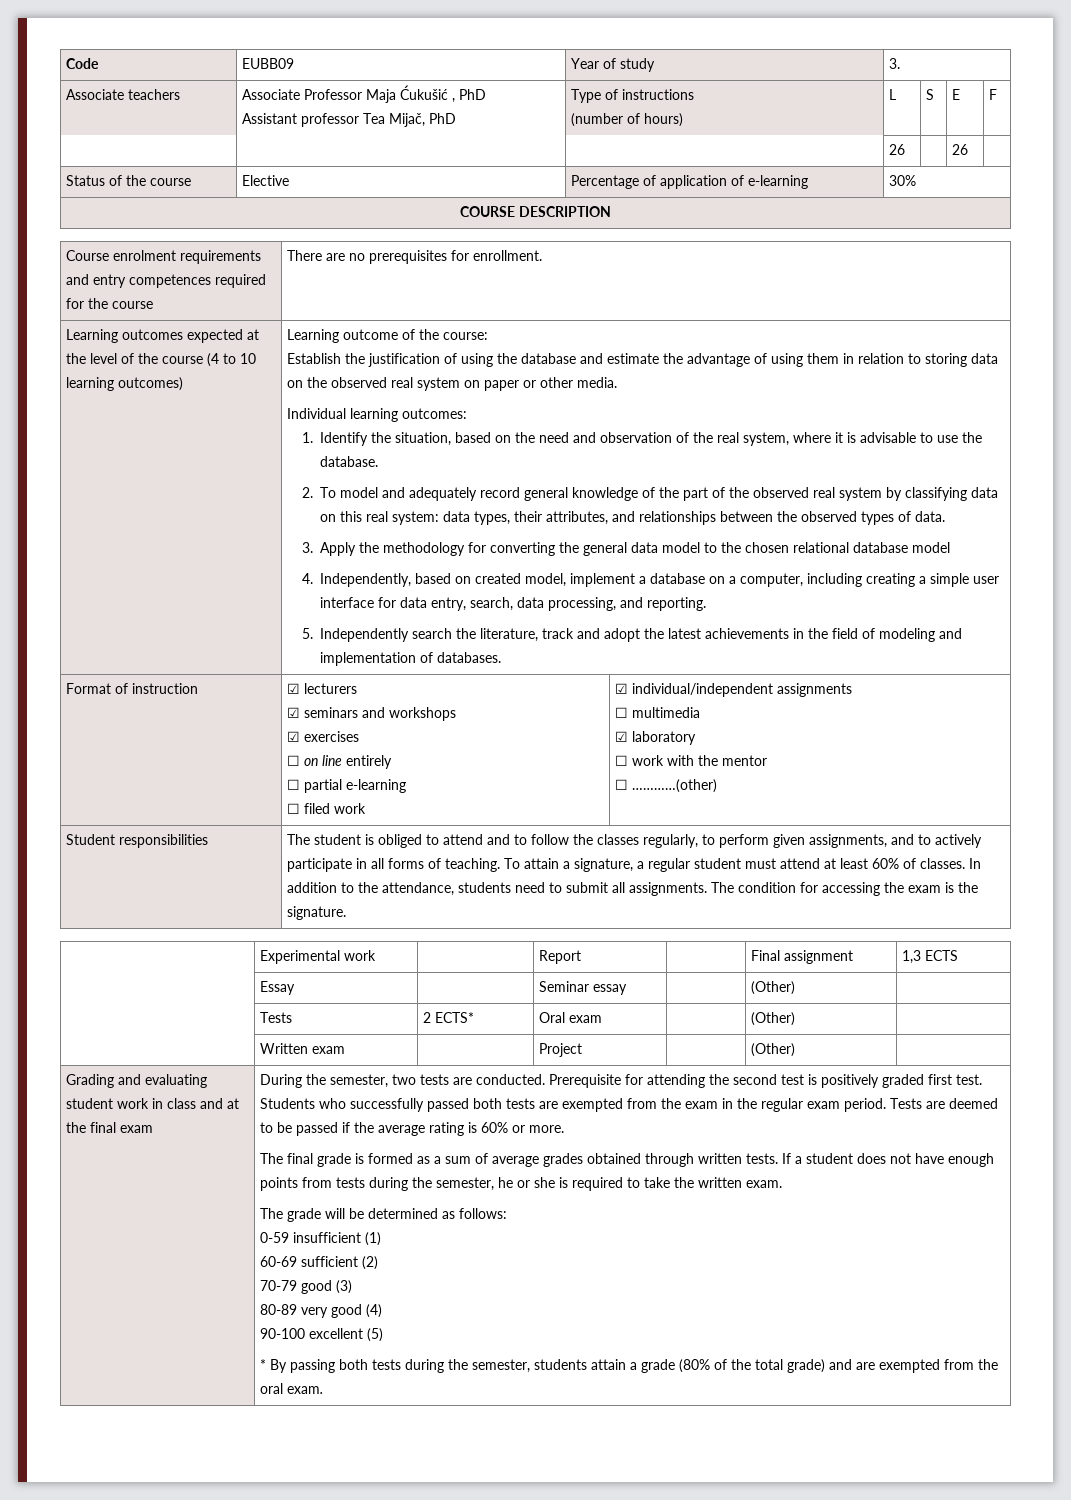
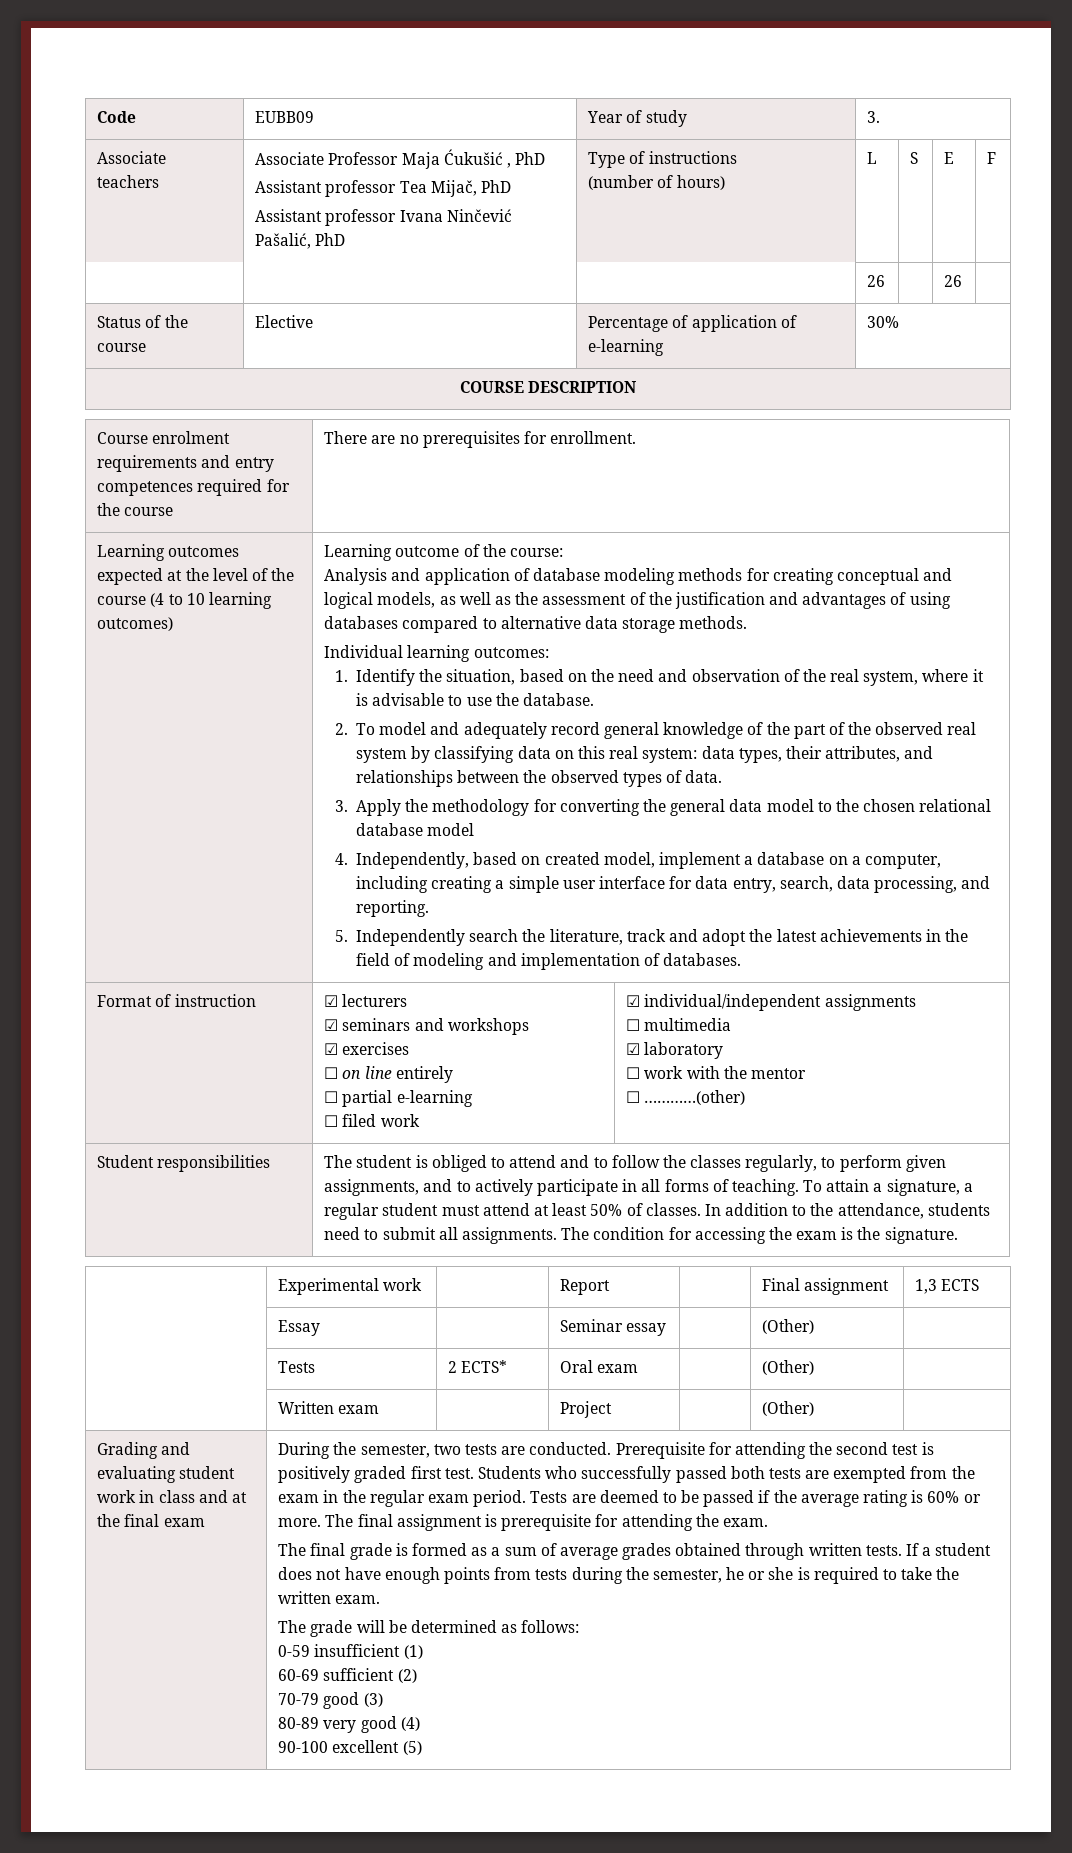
(457, 118) none -> [255,209,512,226] [255,233,346,249] // Assistant professor Ivana Ninčević Pašalić, PhD
[287,353,999,367] [287,377,618,391] Establish the justification of using the database and estimate the advantage of using them in relation to storing data on the observed real system on paper or other media. -> [324,568,953,585] [324,592,951,609] [324,616,748,633] Analysis and application of database modeling methods for creating conceptual and logical models, as well as the assessment of the justification and advantages of using databases compared to alternative data storage methods.
[872,858,900,869] 60% -> [590,1204,623,1216] 50%
(565, 1129) none -> [325,1514,768,1531] The final assignment is prerequisite for attending the exam.
[260,1359,999,1373] [260,1383,324,1394] // * By passing both tests during the semester, students attain a grade (80% of the total grade) and are exempted from the oral exam. -> (422, 1748) none

